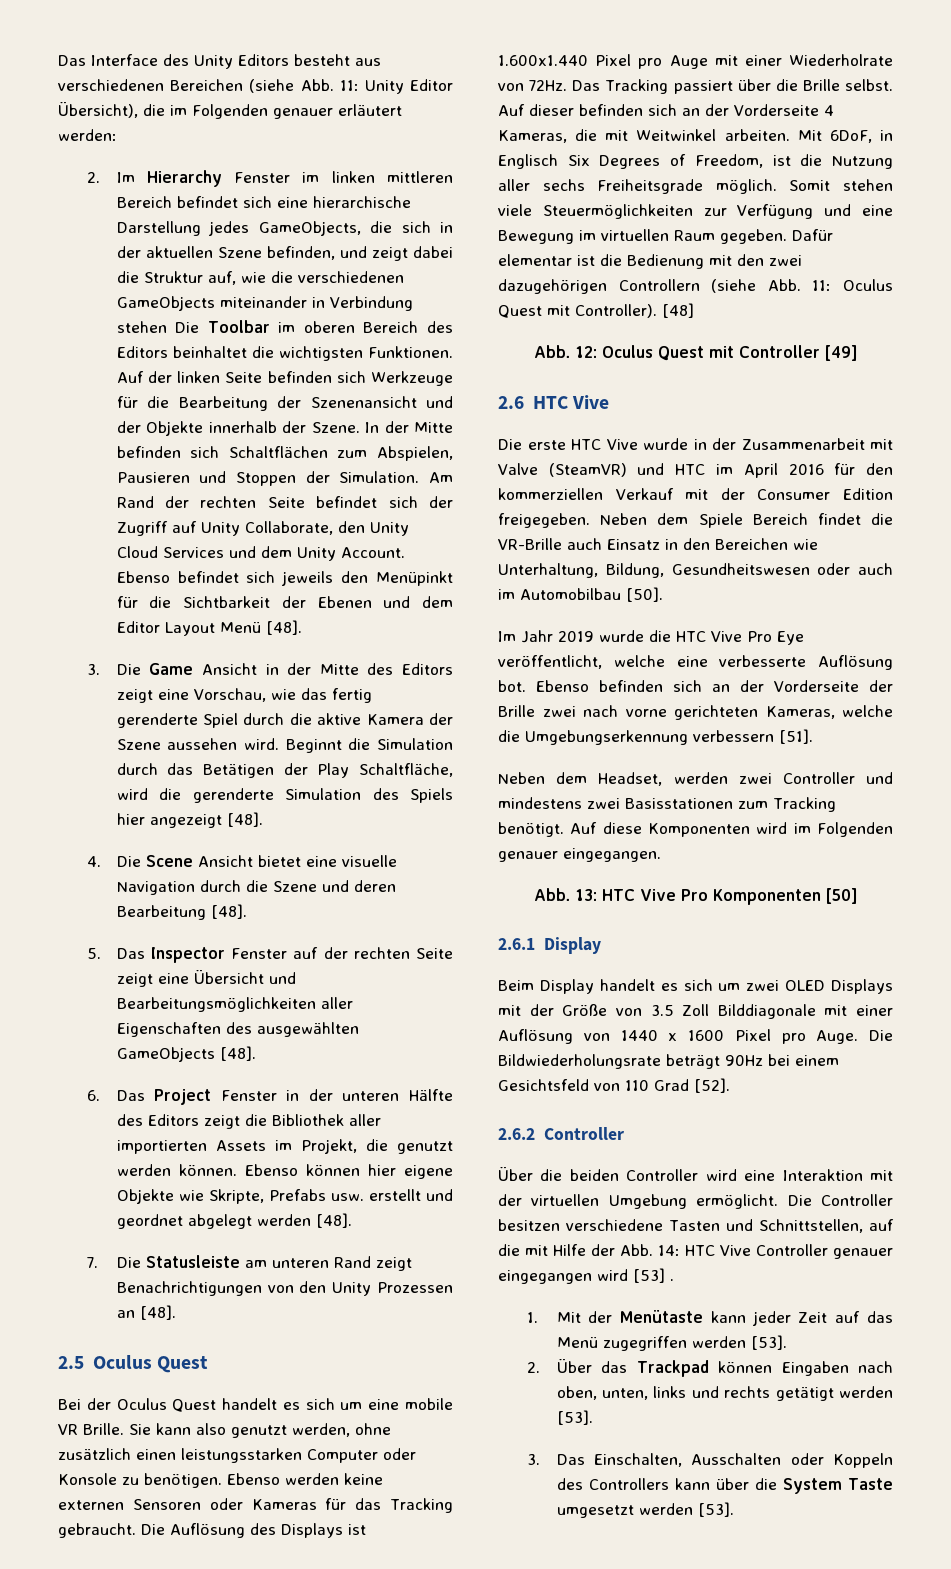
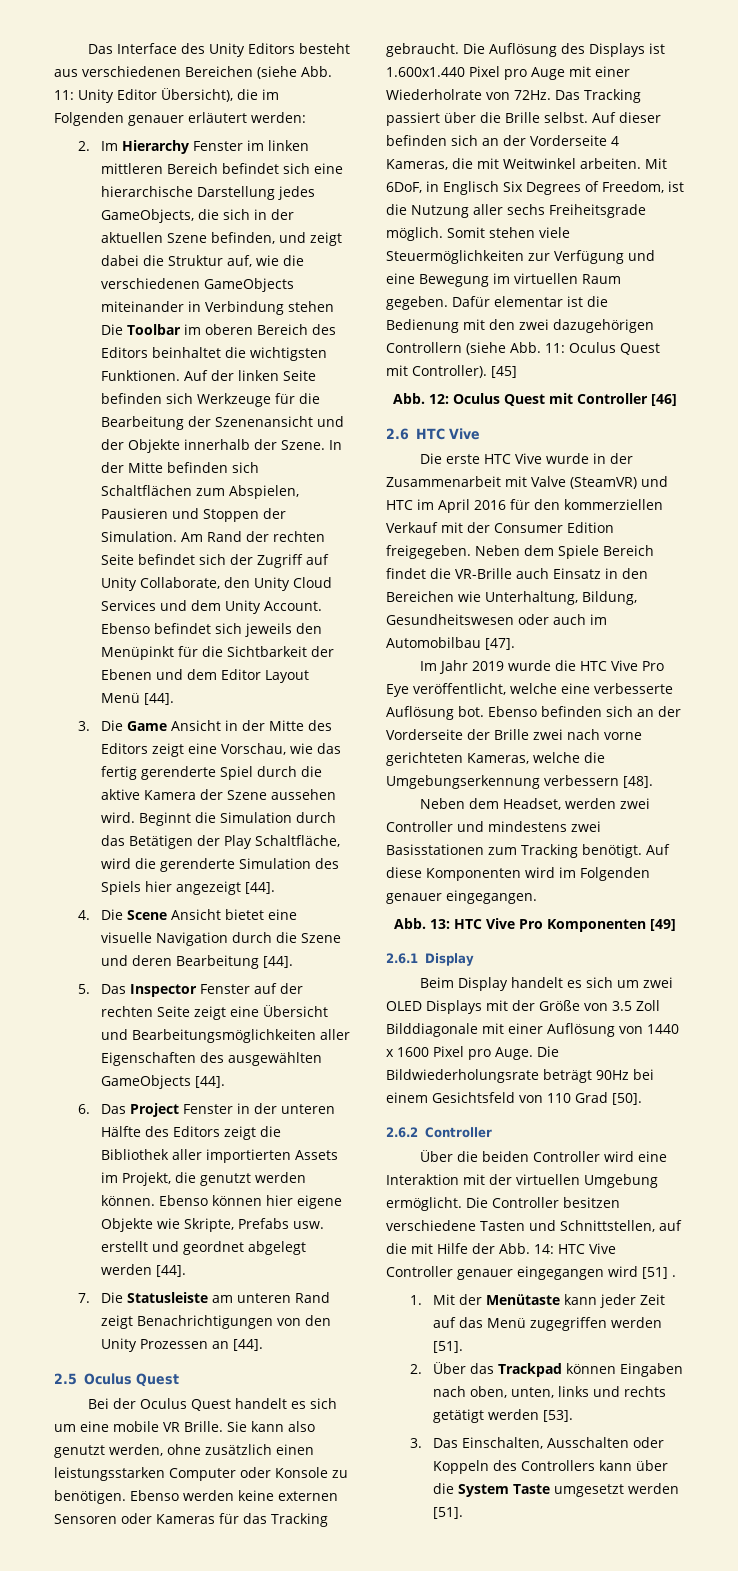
[265,620,302,635] [48]. -> [144,693,175,705] [44].
[226,812,263,827] [48]. -> [245,882,276,894] [44].
[210,904,247,919] [48]. -> [263,956,294,968] [44].
[219,1046,256,1061] [48]. -> [195,1076,226,1088] [44].
[315,1213,352,1228] [48]. -> [156,1265,187,1277] [44].
[139,1305,176,1320] [48]. -> [233,1339,264,1351] [44].
[662,303,694,318] [48] -> [491,366,517,378] [45]
[824,345,858,361] [49] -> [651,394,677,406] [46]
[626,587,663,602] [50]. -> [485,638,515,650] [47].
[779,729,813,744] [51]. -> [623,776,653,788] [48].
[825,888,858,904] [50] -> [650,919,676,931] [49]
[694,1078,730,1093] [52]. -> [612,1093,642,1105] [50].
[633,1268,665,1283] [53] -> [642,1267,668,1279] [51]
[750,1335,787,1350] [53]. -> [433,1341,464,1353] [51].
[697,1502,734,1517] [53]. -> [433,1507,464,1519] [51].

